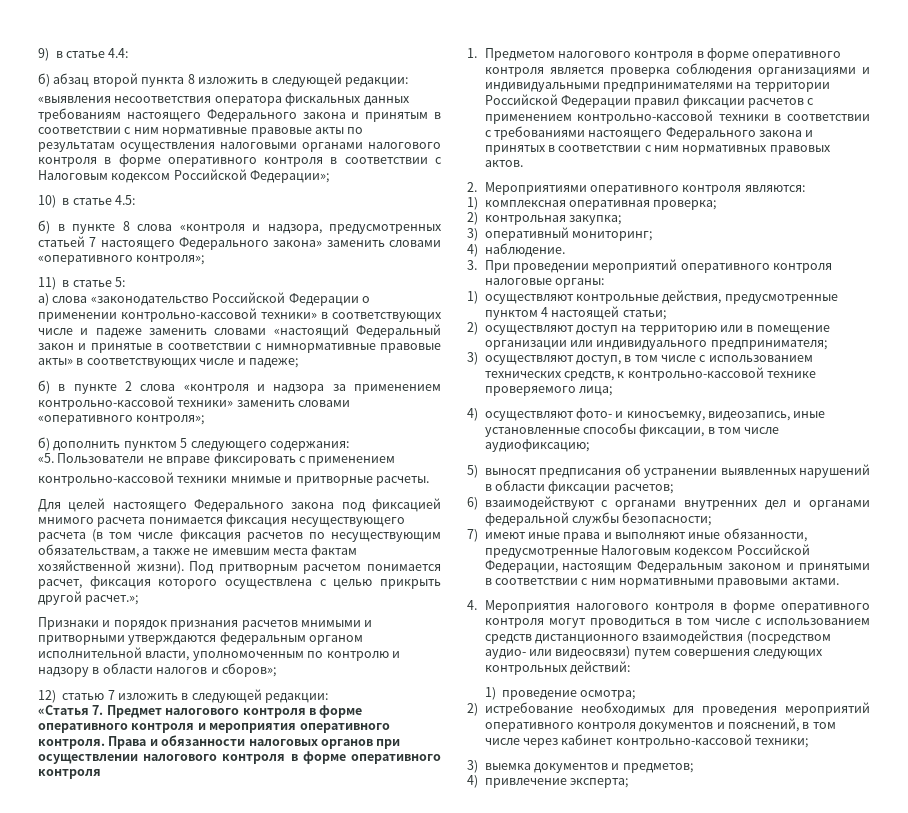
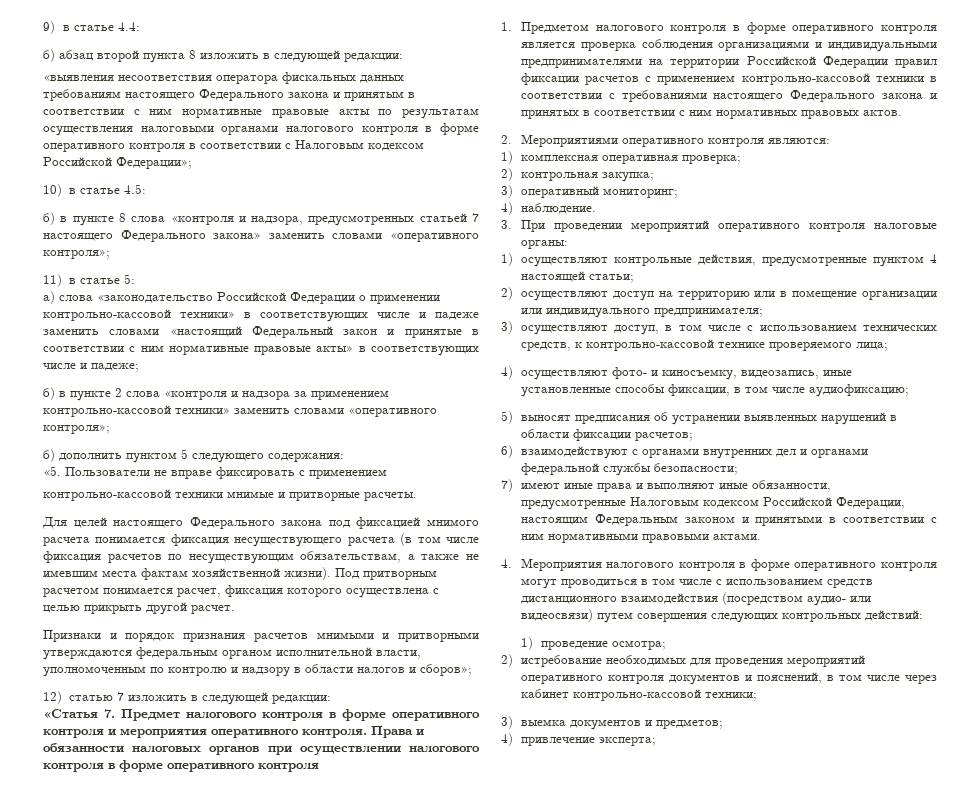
[265,343,376,353] нимнормативные -> [140,345,249,355] ним нормативные
[85,595,139,605] расчет.»; -> [191,605,235,614] расчет.

